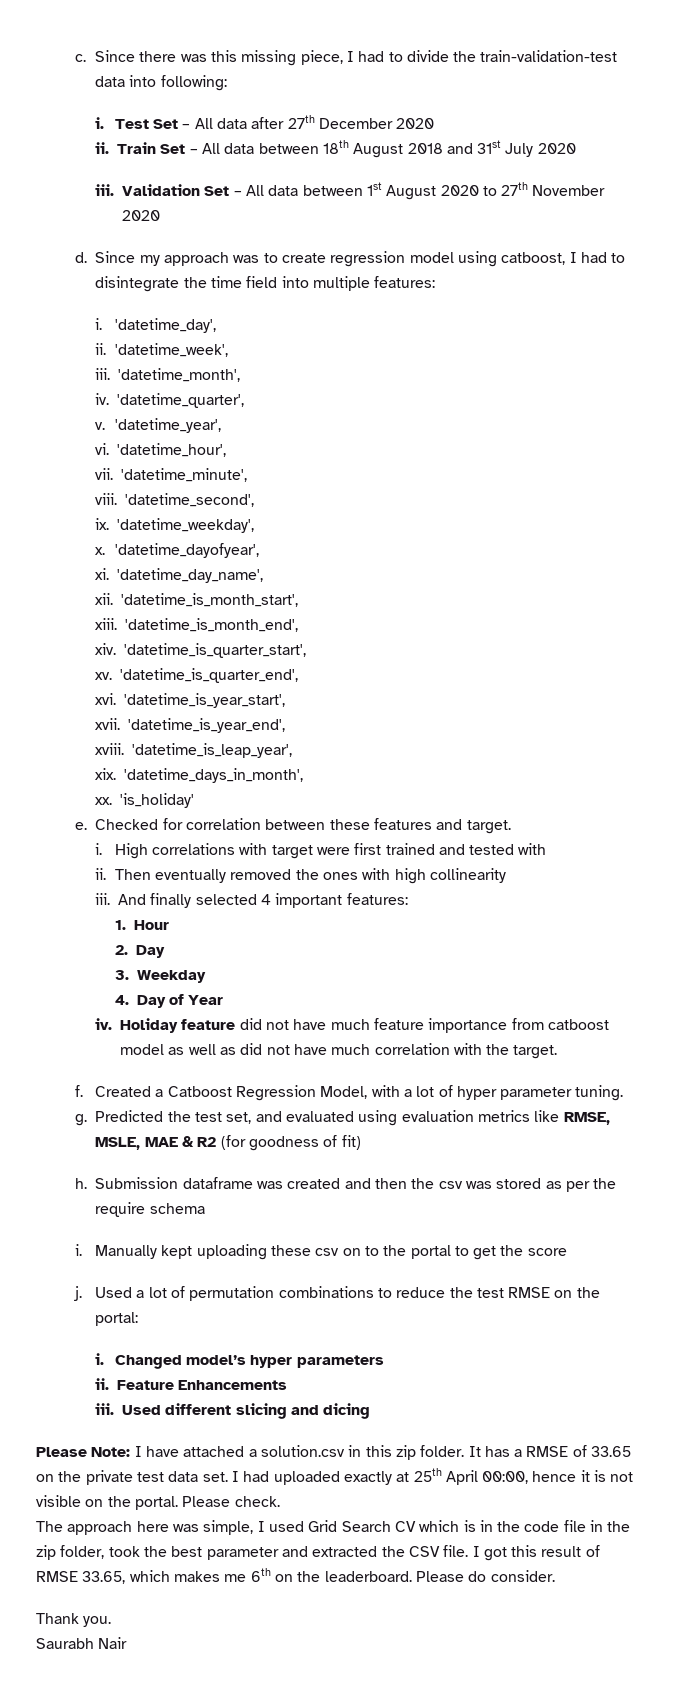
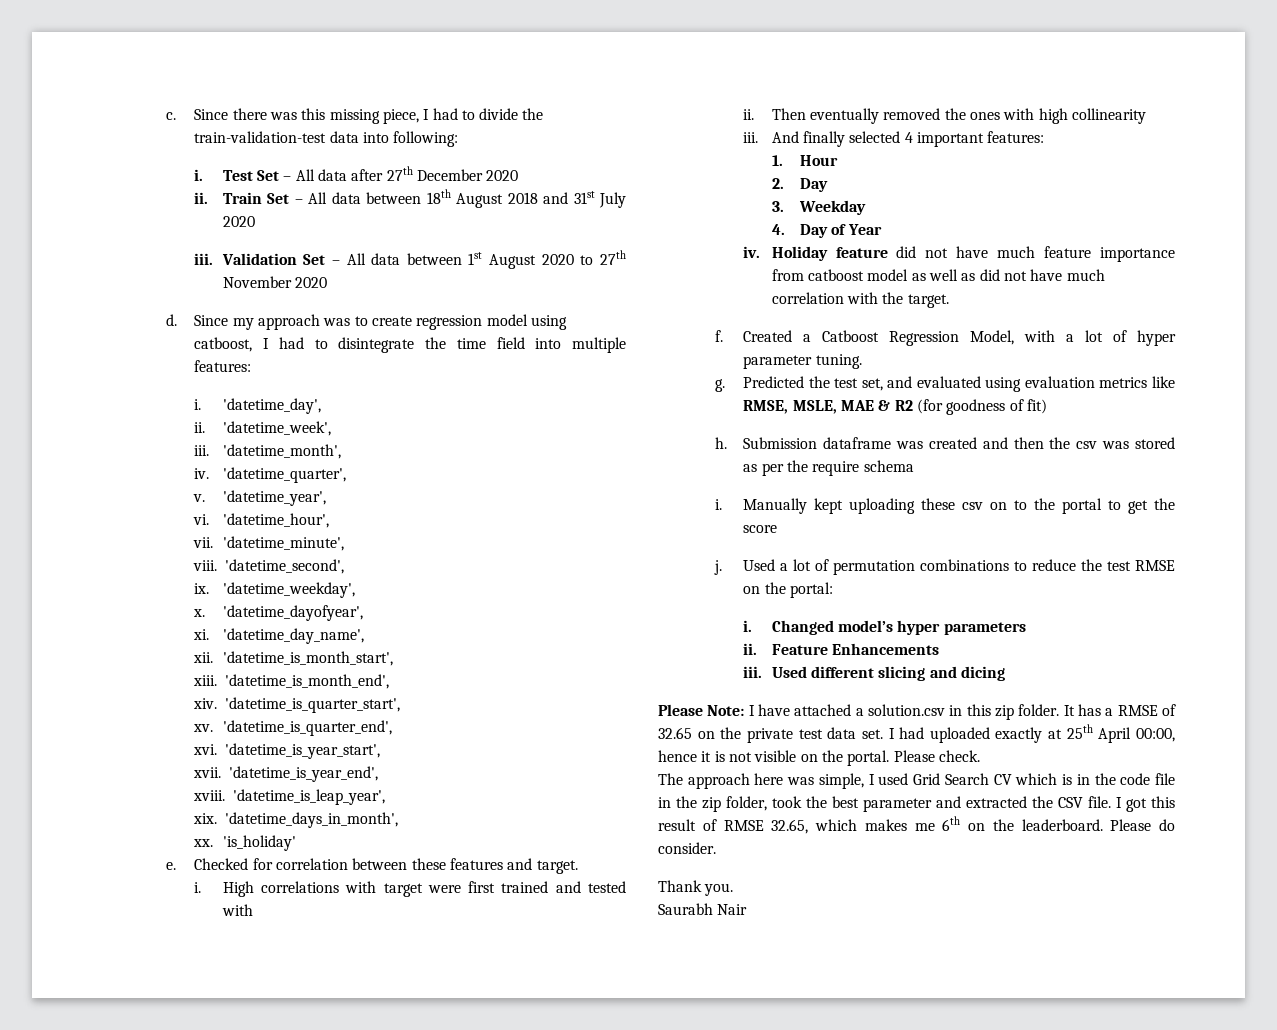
[591,1446,632,1457] 33.65 -> [658,727,692,739] 32.65
[82,1571,126,1584] 33.65, -> [771,819,809,834] 32.65,

